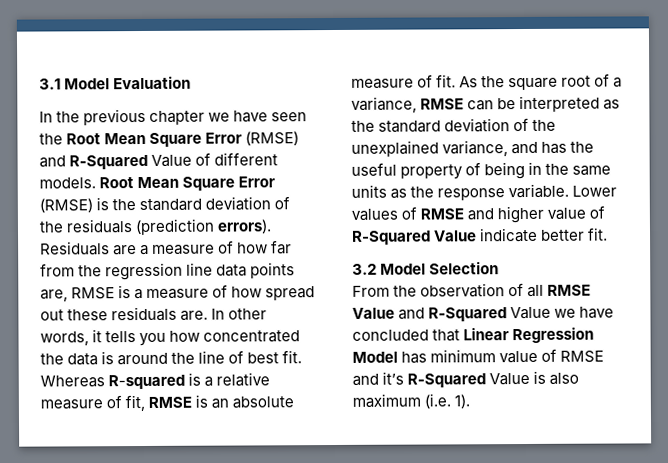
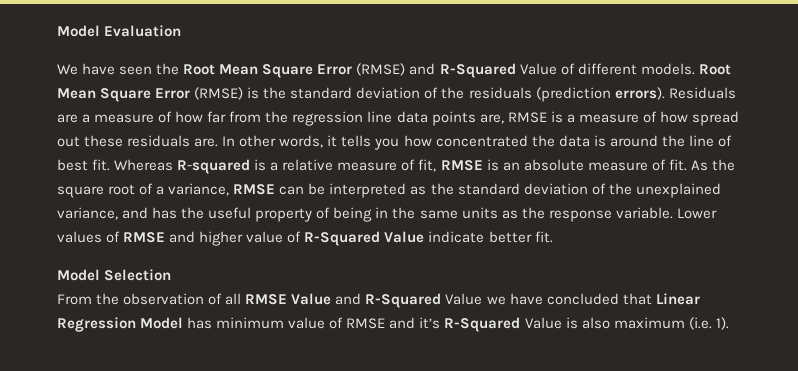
[39,78,61,90] 3.1 -> (57, 31) none
[39,108,231,126] In the previous chapter we -> [57,64,78,75] We
[352,263,377,275] 3.2 -> (553, 237) none

